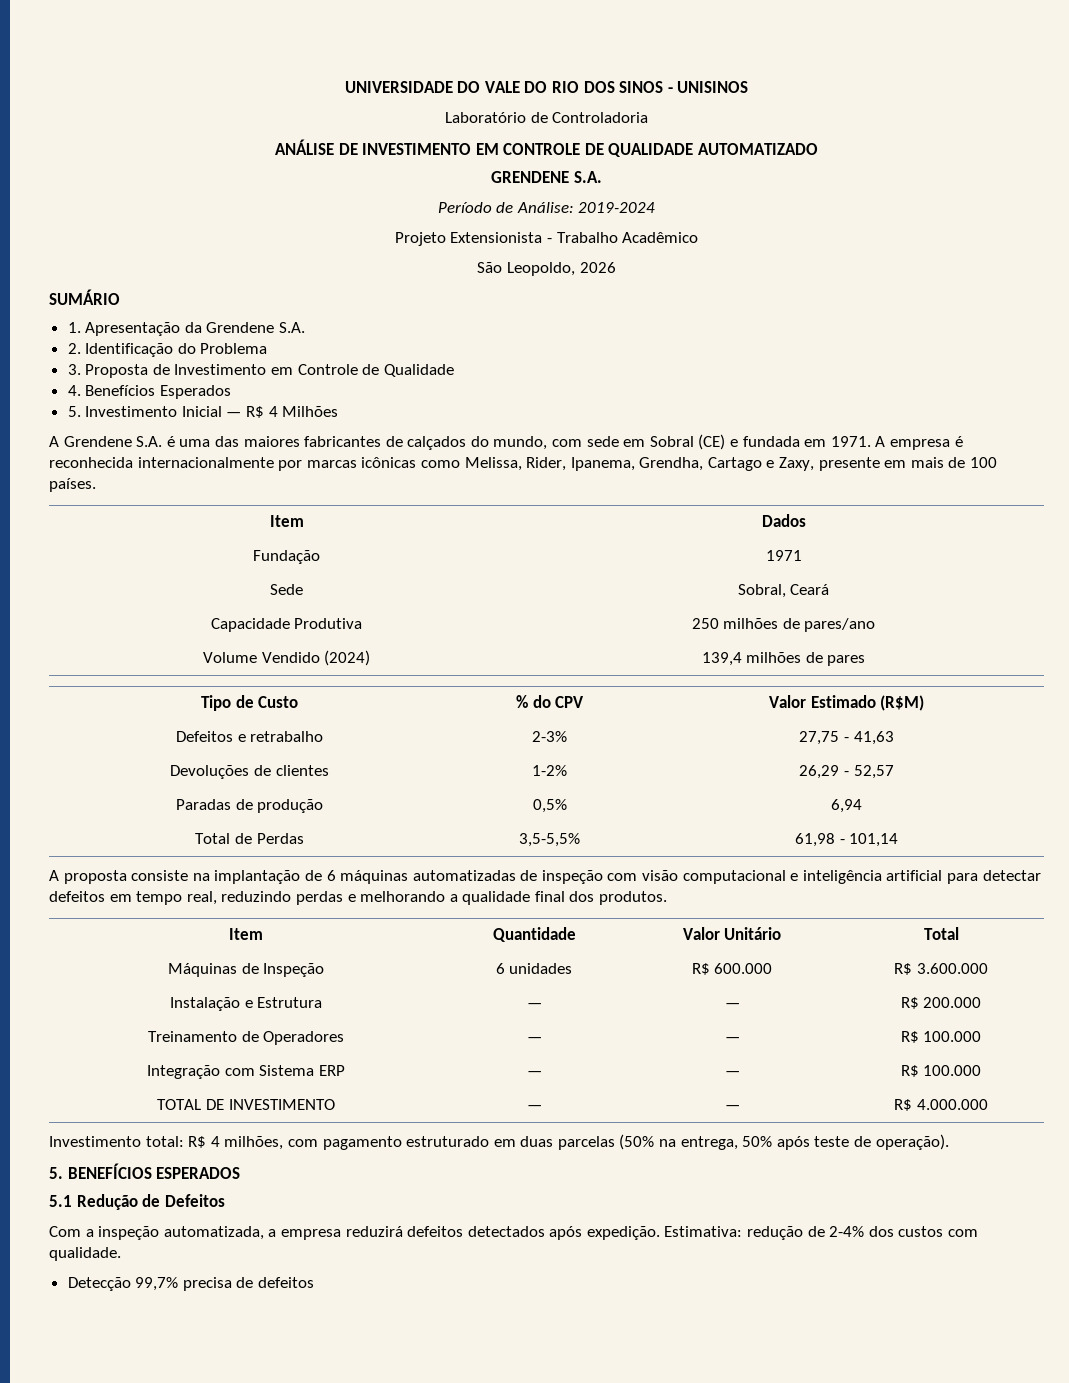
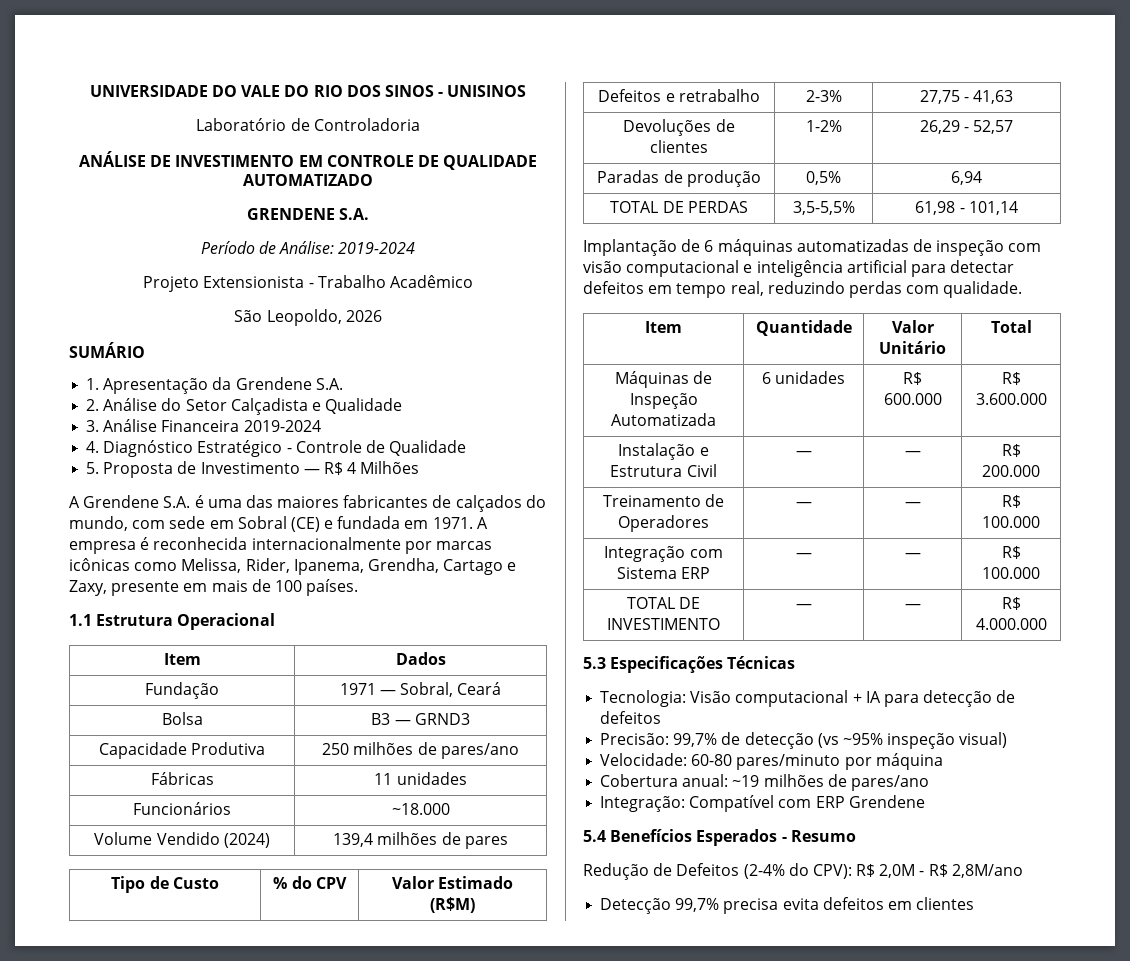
[85,343,268,357] [67,364,454,378] [67,385,231,399] [67,406,222,417] Identificação do Problema // 3. Proposta de Investimento em Controle de Qualidade // 4. Benefícios Esperados // 5. Investimento Inicial -> [103,398,403,415] [86,419,321,432] [86,440,467,457] [86,461,300,478] Análise do Setor Calçadista e Qualidade // 3. Análise Financeira 2019-2024 // 4. Diagnóstico Estratégico - Controle de Qualidade // 5. Proposta de Investimento
(96, 485) none -> [69,613,276,630] // 1.1 Estrutura Operacional
[270,584,303,595] // Sede | -> [379,690,396,695] —
(830, 589) none -> [161,712,203,725] [371,713,470,725] // Bolsa | B3 — GRND3
(876, 625) none -> [150,772,214,785] [374,772,467,785] [133,802,231,815] [391,803,450,815] // Fábricas | 11 unidades // Funcionários | ~18.000
[195,833,304,844] Total de Perdas -> [610,201,748,213] TOTAL DE PERDAS
[49,870,301,884] A proposta consiste na implantação -> [583,239,677,256] Implantação
[347,891,668,905] e melhorando a qualidade final dos produtos. -> [906,281,1023,298] com qualidade.
(325, 970) none -> [611,413,716,426] Automatizada
(323, 1002) none -> [686,464,717,477] Civil
[49,1134,949,1150] [49,1163,241,1179] [49,1194,225,1210] [49,1226,979,1240] [49,1247,121,1261] Investimento total: R$ 4 milhões, com pagamento estruturado em duas parcelas (50% na entrega, 50% após teste de operação). // 5. BENEFÍCIOS ESPERADOS // 5.1 Redução de Defeitos // Com a inspeção automatizada, a empresa reduzirá defeitos detectados após expedição. Estimativa: redução de 2-4% dos custos com qualidade. -> [583,656,796,673] [600,690,1016,707] [600,711,662,724] [600,732,1008,749] [600,753,943,770] [600,774,929,791] [600,795,925,812] [583,829,856,846] [583,863,1023,880] 5.3 Especificações Técnicas // Tecnologia: Visão computacional + IA para detecção de defeitos // Precisão: 99,7% de detecção (vs ~95% inspeção visual) // Velocidade: 60-80 pares/minuto por máquina // Cobertura anual: ~19 milhões de pares/ano // Integração: Compatível com ERP Grendene // 5.4 Benefícios Esperados - Resumo // Redução de Defeitos (2-4% do CPV): R$ 2,0M - R$ 2,8M/ano
[236,1277,315,1288] de defeitos -> [782,897,975,910] evita defeitos em clientes

